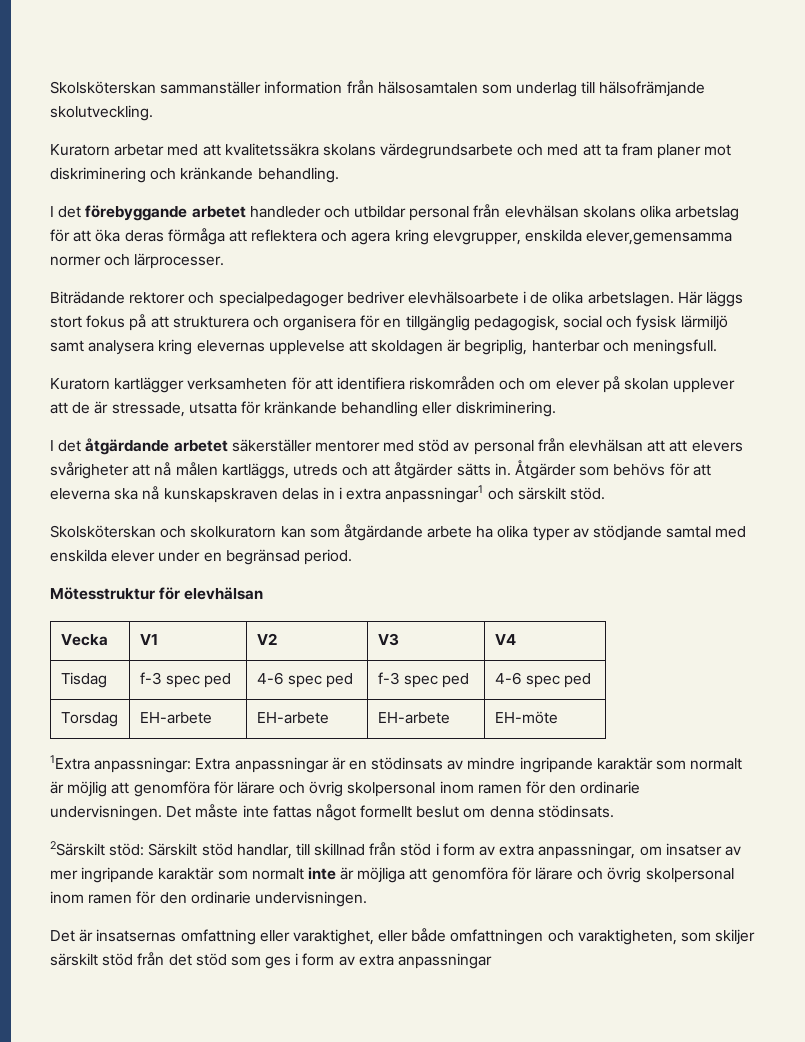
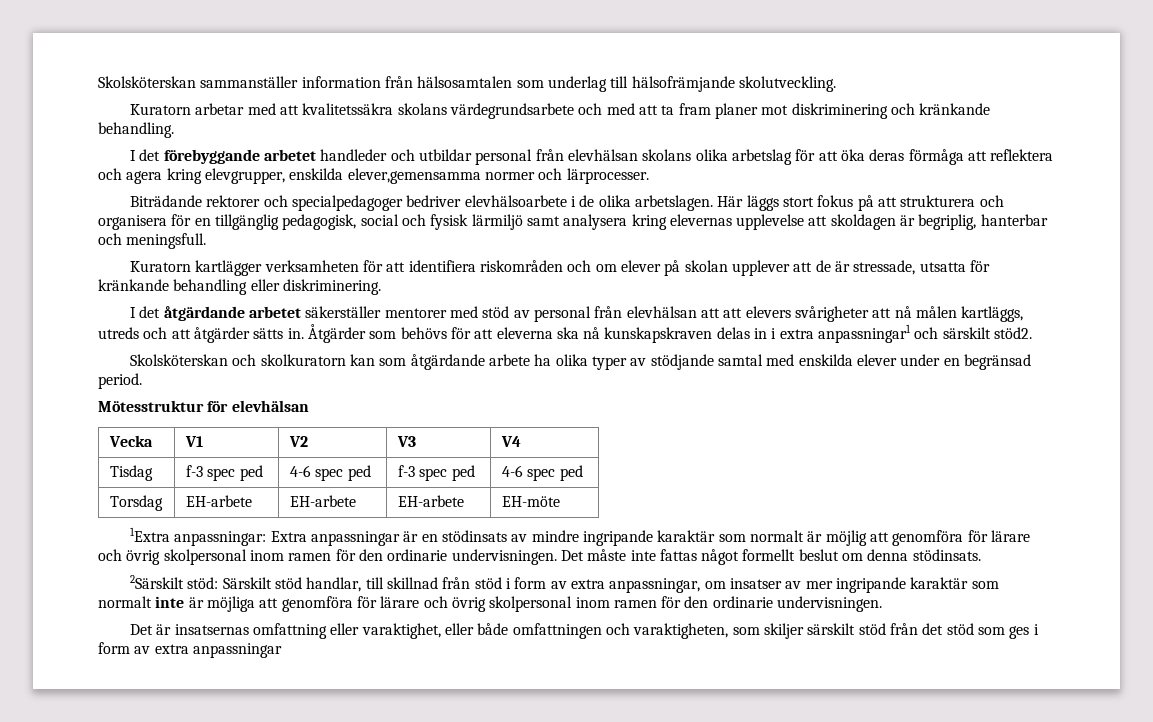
[570,487,606,500] stöd. -> [994,327,1033,339] stöd2.

